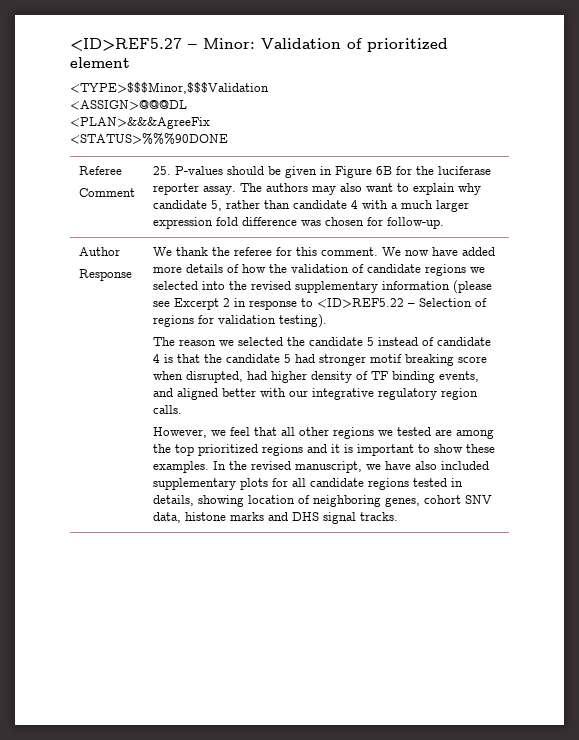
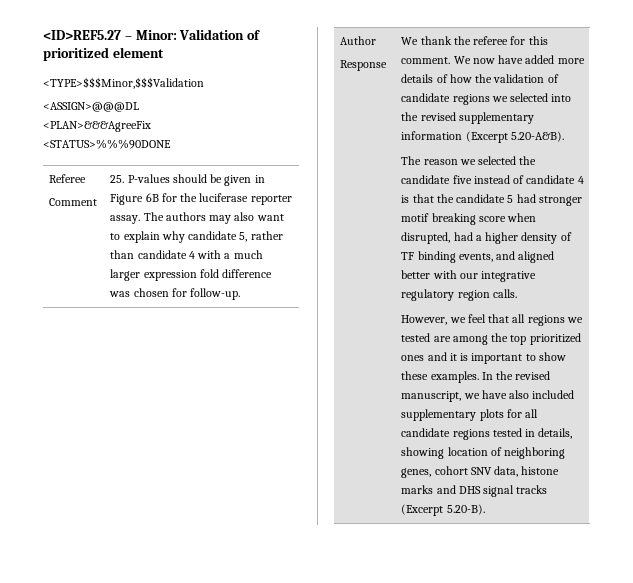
[452,280,492,294] [152,298,487,310] [152,314,327,328] (please see Excerpt 2 in response to <ID>REF5.22 – Selection of regions for validation testing). -> [465,131,564,143] (Excerpt 5.20-A&B).
[366,337,374,346] 5 -> [452,175,472,184] five
(267, 375) none -> [475,235,482,241] a
[298,427,329,436] other -> (526, 318) none
[261,444,303,456] regions -> [401,355,425,361] ones
[359,512,398,521] tracks. -> [516,485,548,494] [401,504,485,516] tracks (Excerpt 5.20-B).

